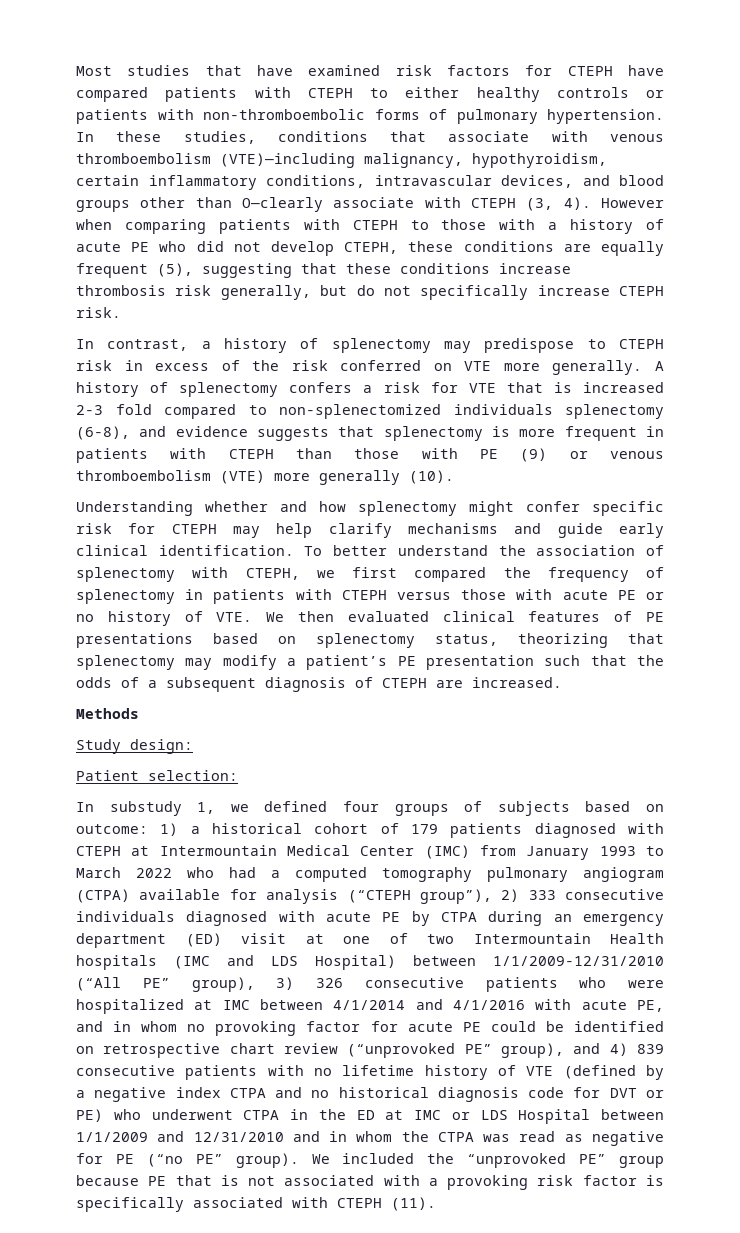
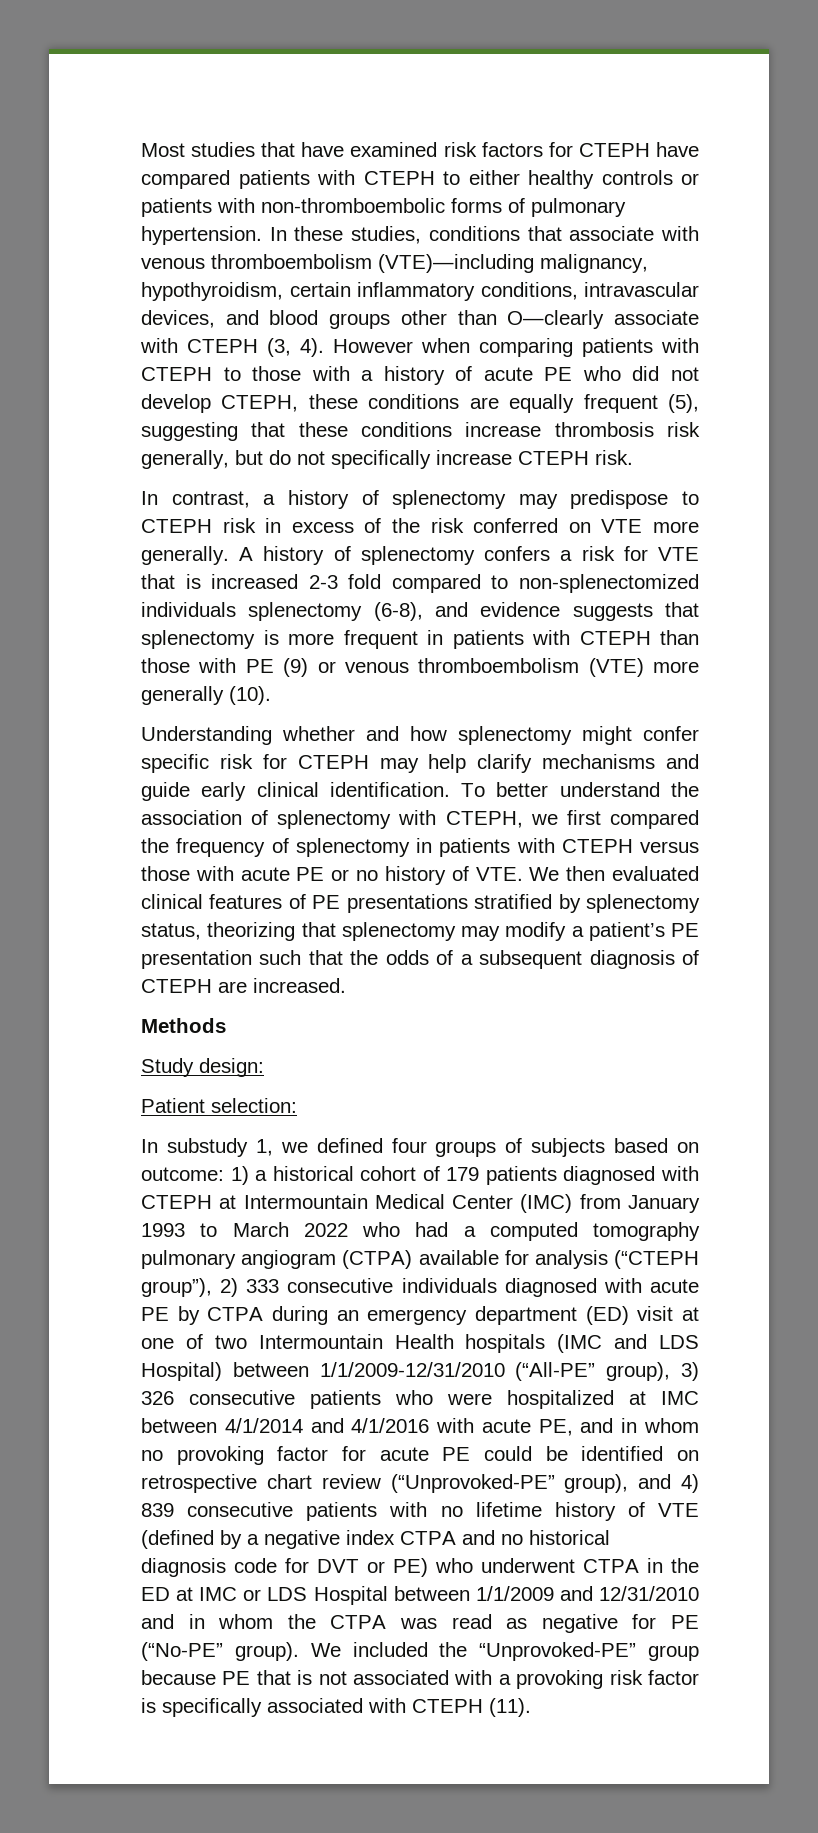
[213,633,296,644] based on -> [474,894,581,913] stratified by
[76,977,170,991] (“All PE” -> [515,1362,596,1381] (“All-PE”
[347,1043,492,1058] (“unprovoked PE” -> [390,1474,555,1493] (“Unprovoked-PE”
[146,1154,223,1167] (“no PE” -> [141,1642,223,1661] (“No-PE”
[467,1153,607,1168] “unprovoked PE” -> [479,1642,637,1661] “Unprovoked-PE”

